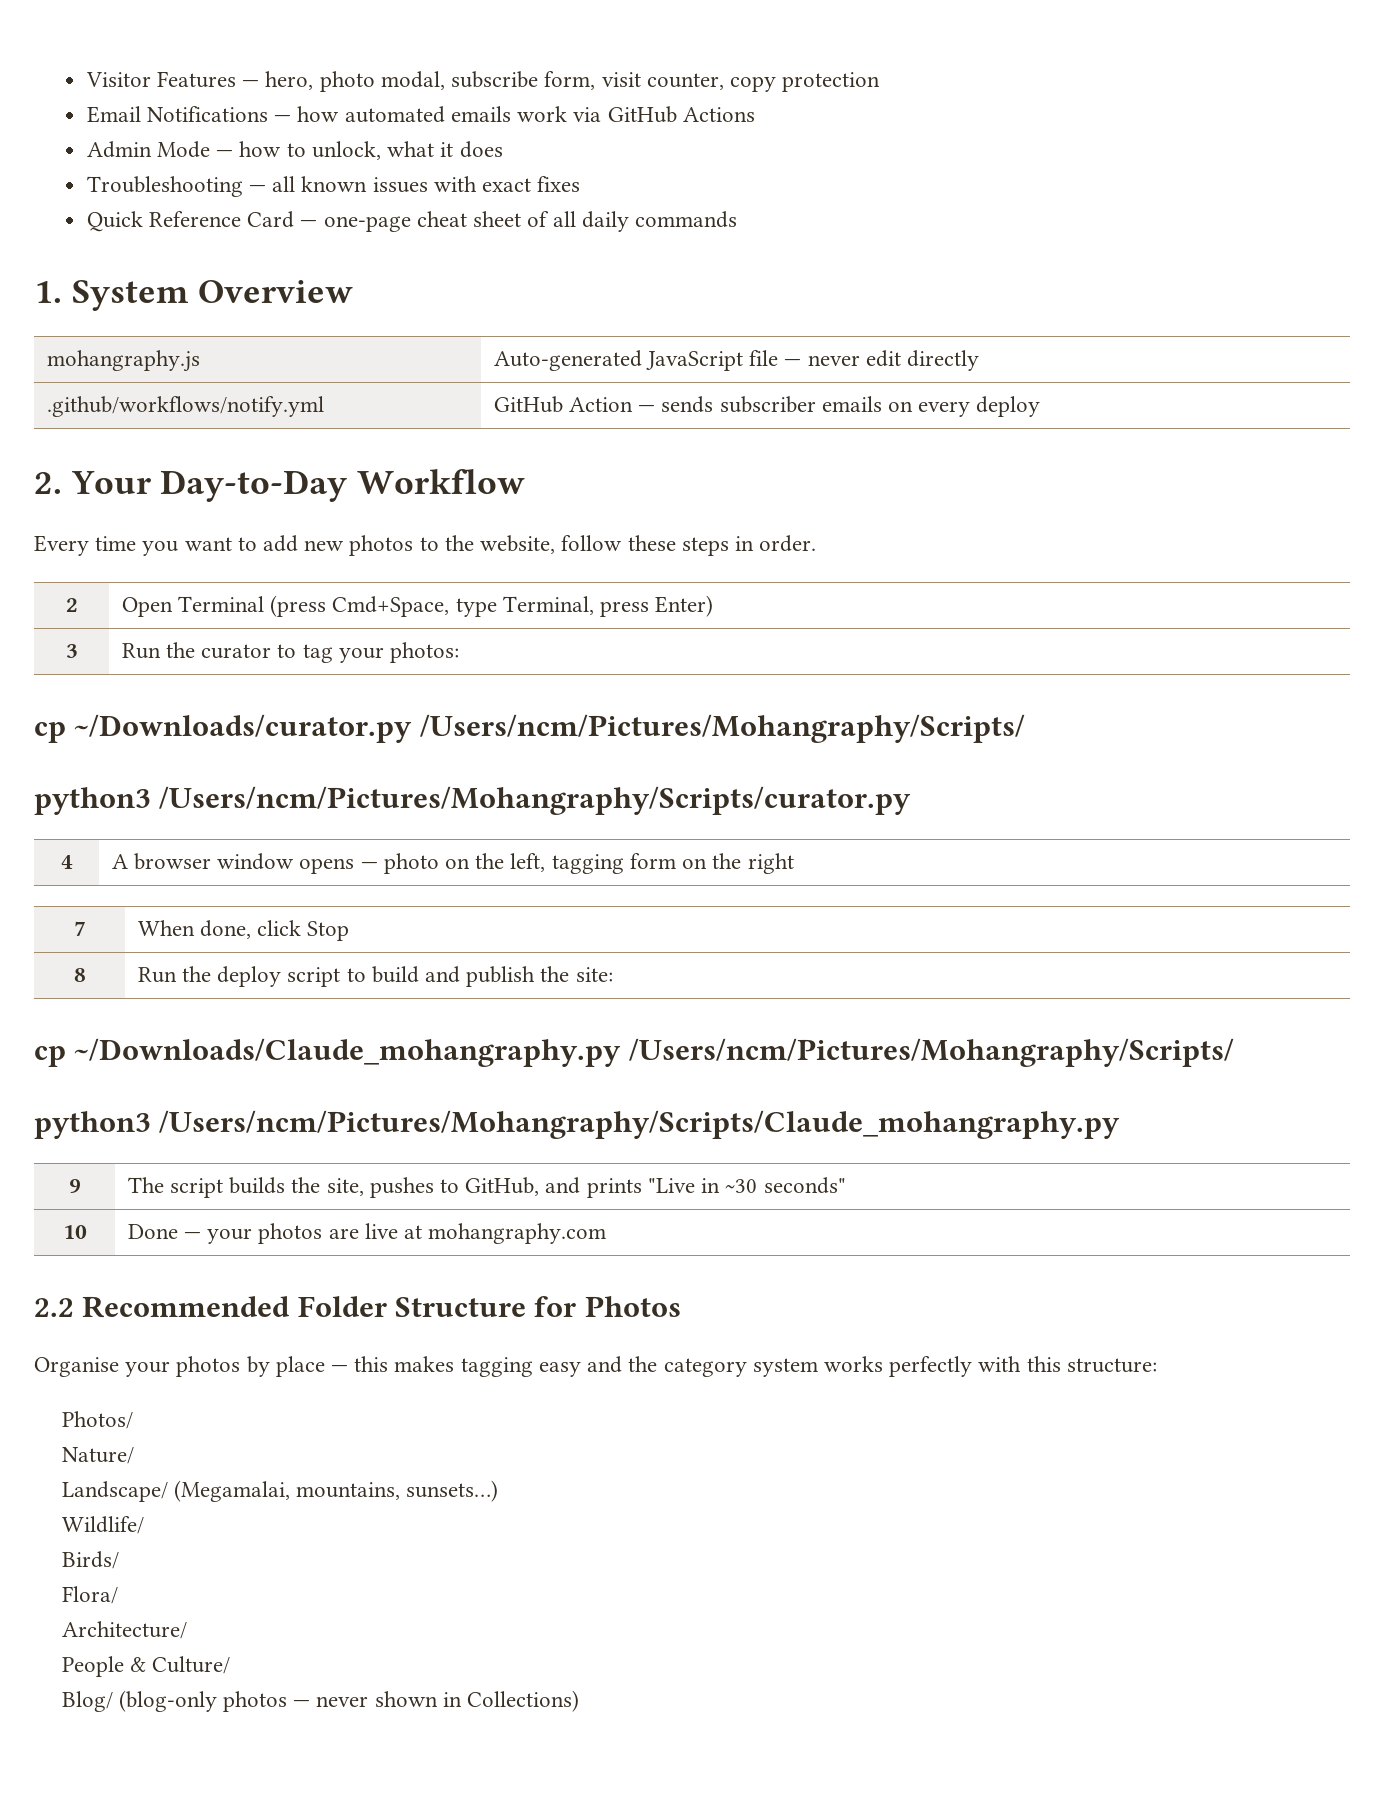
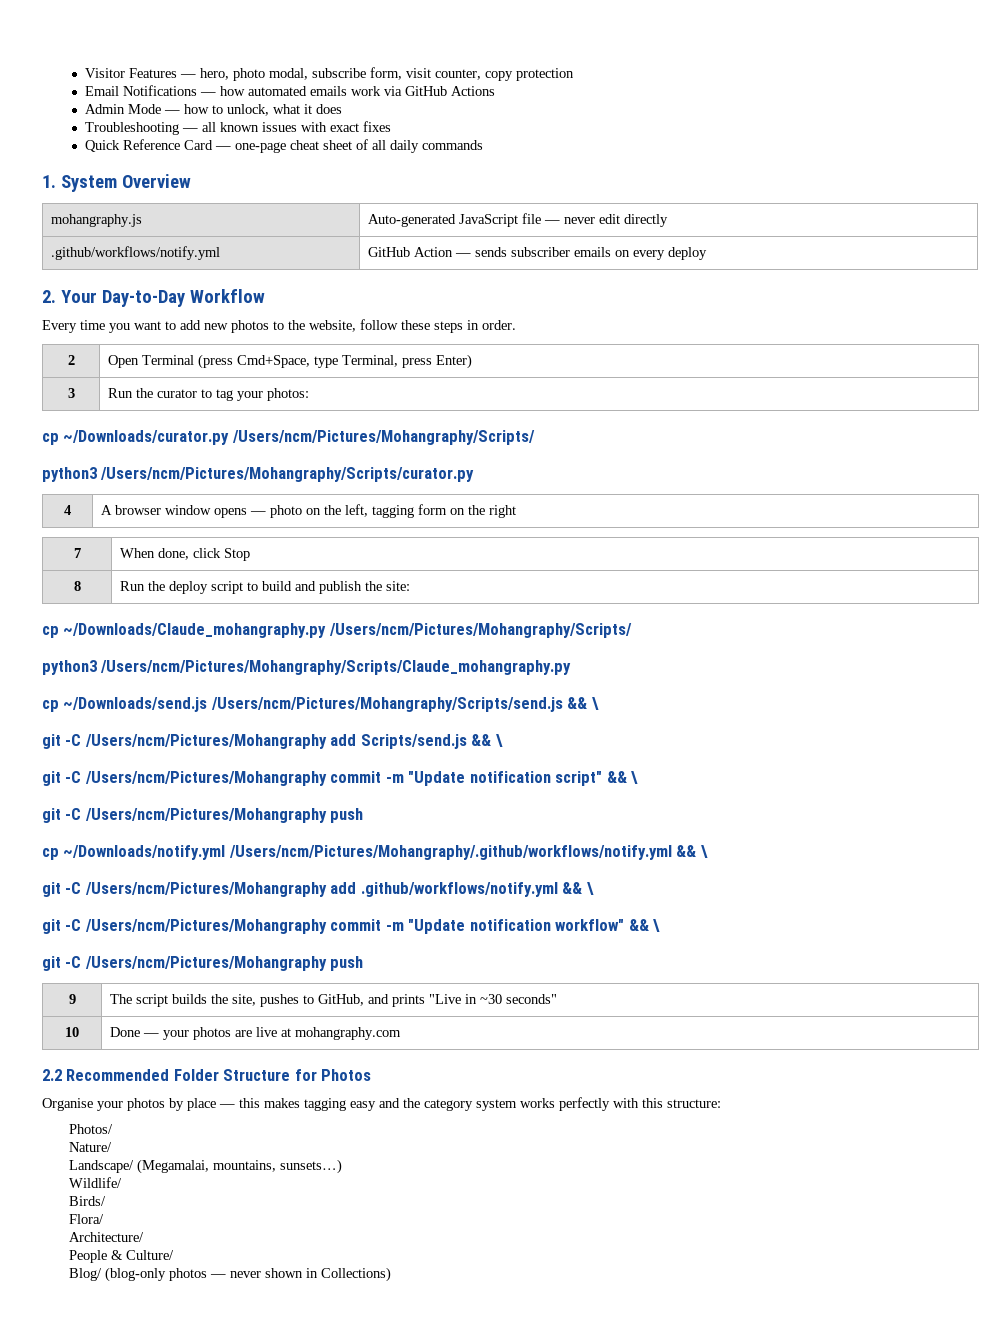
(1121, 1124) none -> [42,697,599,712] [42,734,503,749] [42,771,639,786] [42,808,364,823] [42,845,708,860] [42,882,594,897] [42,919,661,934] [42,956,364,971] // cp ~/Downloads/send.js /Users/ncm/Pictures/Mohangraphy/Scripts/send.js && \ // git -C /Users/ncm/Pictures/Mohangraphy add Scripts/send.js && \ // git -C /Users/ncm/Pictures/Mohangraphy commit -m "Update notification script" && \ // git -C /Users/ncm/Pictures/Mohangraphy push // cp ~/Downloads/notify.yml /Users/ncm/Pictures/Mohangraphy/.github/workflows/notify.yml && \ // git -C /Users/ncm/Pictures/Mohangraphy add .github/workflows/notify.yml && \ // git -C /Users/ncm/Pictures/Mohangraphy commit -m "Update notification workflow" && \ // git -C /Users/ncm/Pictures/Mohangraphy push

